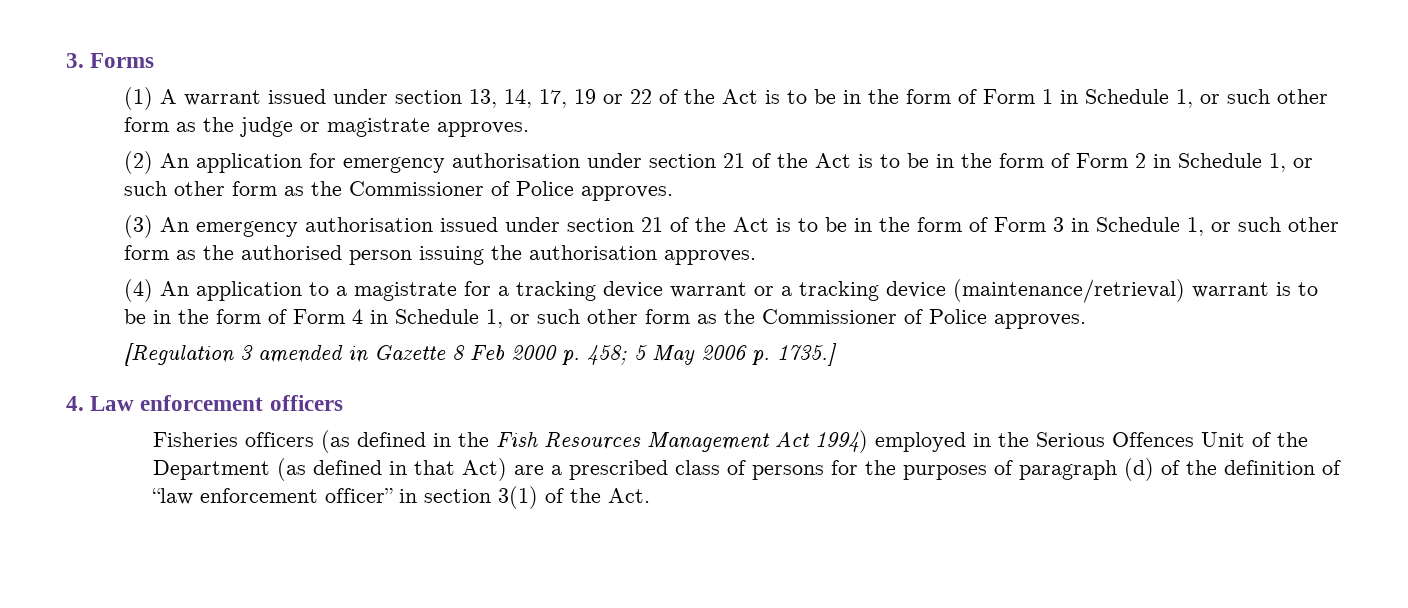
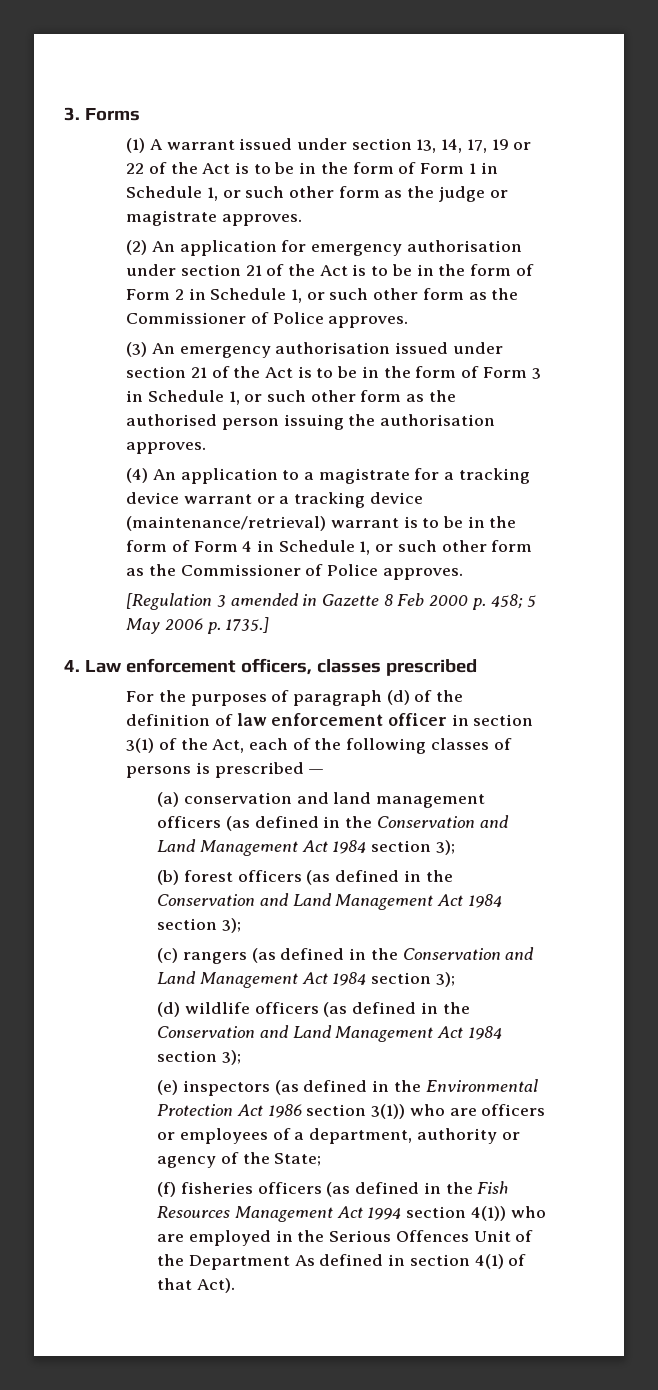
[269,395,343,411] [152,432,238,447] officers // Fisheries -> [240,658,477,676] [126,690,464,706] [126,713,534,726] [126,738,512,754] [126,762,325,778] [157,792,486,808] [157,815,509,831] [157,839,455,856] [157,870,453,885] [157,893,502,910] [157,918,241,933] [157,947,535,964] [157,971,455,988] [157,1002,470,1017] [157,1025,502,1042] [157,1050,241,1065] [157,1079,538,1096] [157,1104,546,1119] [157,1128,520,1144] [157,1152,322,1168] [157,1182,253,1197] officers, classes prescribed // For the purposes of paragraph (d) of the definition of law enforcement officer in section 3(1) of the Act, each of the following classes of persons is prescribed — // (a) conservation and land management officers (as defined in the Conservation and Land Management Act 1984 section 3); // (b) forest officers (as defined in the Conservation and Land Management Act 1984 section 3); // (c) rangers (as defined in the Conservation and Land Management Act 1984 section 3); // (d) wildlife officers (as defined in the Conservation and Land Management Act 1984 section 3); // (e) inspectors (as defined in the Environmental Protection Act 1986 section 3(1)) who are officers or employees of a department, authority or agency of the State; // (f) fisheries
[814,430,868,453] 1994) -> [367,1206,546,1221] [157,1234,185,1242] 1994 section 4(1)) who are
[276,458,1341,481] [151,486,650,509] (as defined in that Act) are a prescribed class of persons for the purposes of paragraph (d) of the definition of “law enforcement officer” in section 3(1) of the Act. -> [294,1254,527,1269] [157,1278,235,1293] As defined in section 4(1) of that Act).

